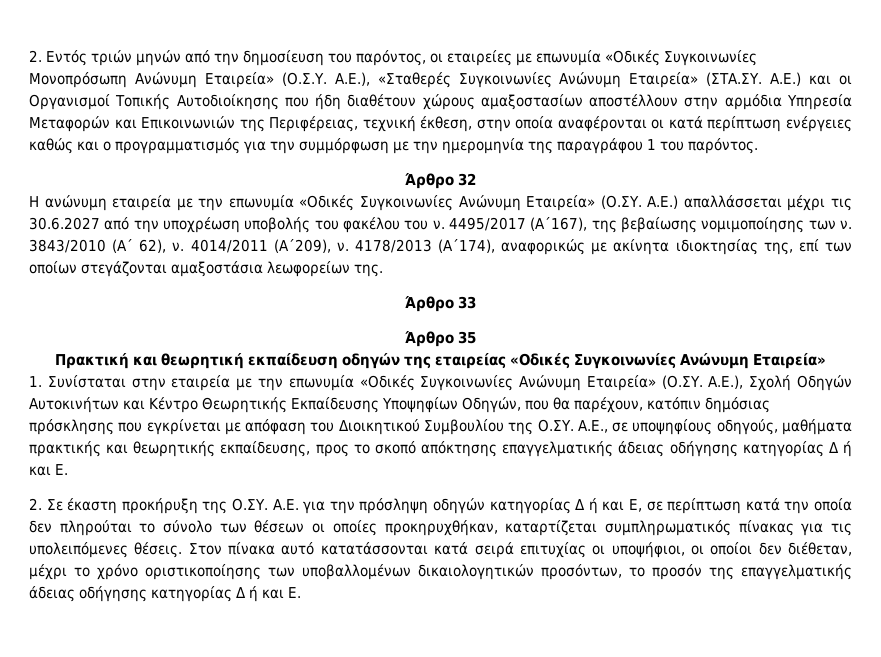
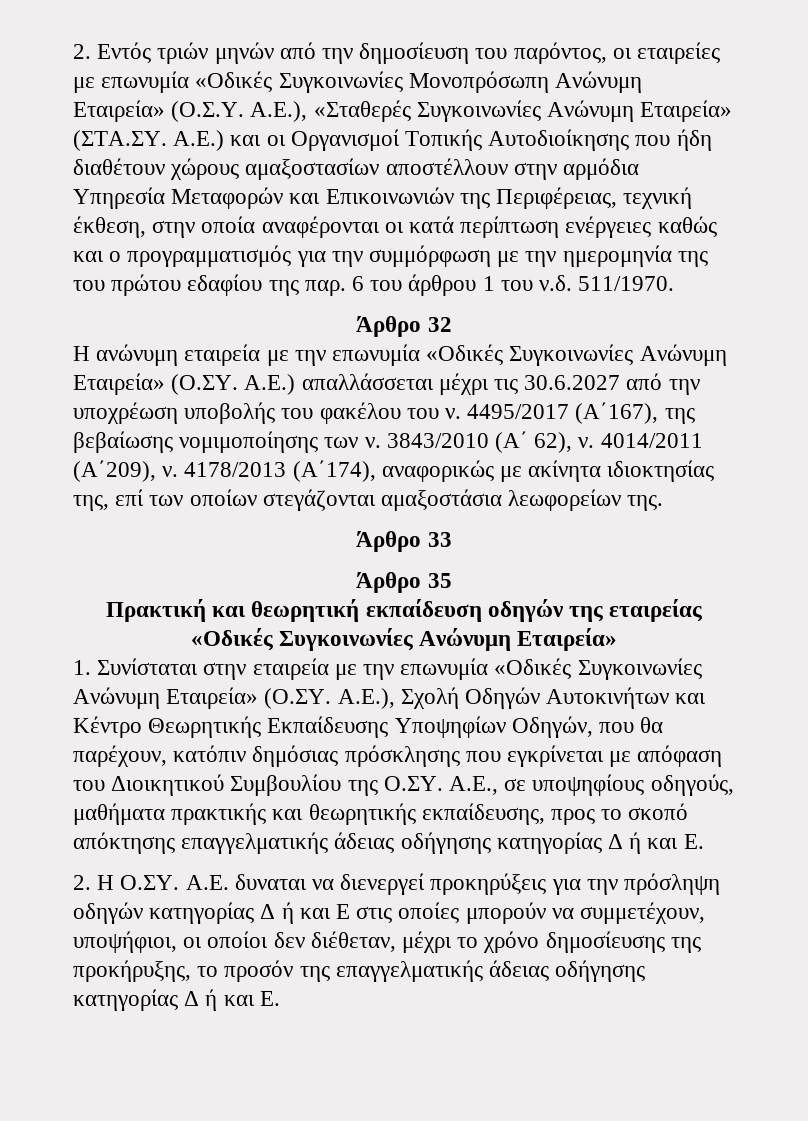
[557,138,758,154] παραγράφου 1 του παρόντος. -> [73,274,675,296] του πρώτου εδαφίου της παρ. 6 του άρθρου 1 του ν.δ. 511/1970.
[46,498,299,514] Σε έκαστη προκήρυξη της Ο.ΣΥ. Α.Ε. -> [97,873,547,895] Η Ο.ΣΥ. Α.Ε. δυναται να διενεργεί προκηρύξεις
[629,498,853,514] [29,520,853,536] [29,542,606,558] Ε, σε περίπτωση κατά την οποία δεν πληρούται το σύνολο των θέσεων οι οποίες προκηρυχθήκαν, καταρτίζεται συμπληρωματικός πίνακας για τις υπολειπόμενες θέσεις. Στον πίνακα αυτό κατατάσσονται κατά σειρά επιτυχίας οι -> [336,902,706,924] Ε στις οποίες μπορούν να συμμετέχουν,
[145,564,622,580] οριστικοποίησης των υποβαλλομένων δικαιολογητικών προσόντων, -> [545,931,701,953] [73,960,191,982] δημοσίευσης της προκήρυξης,

